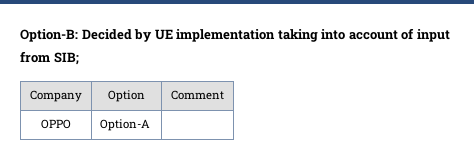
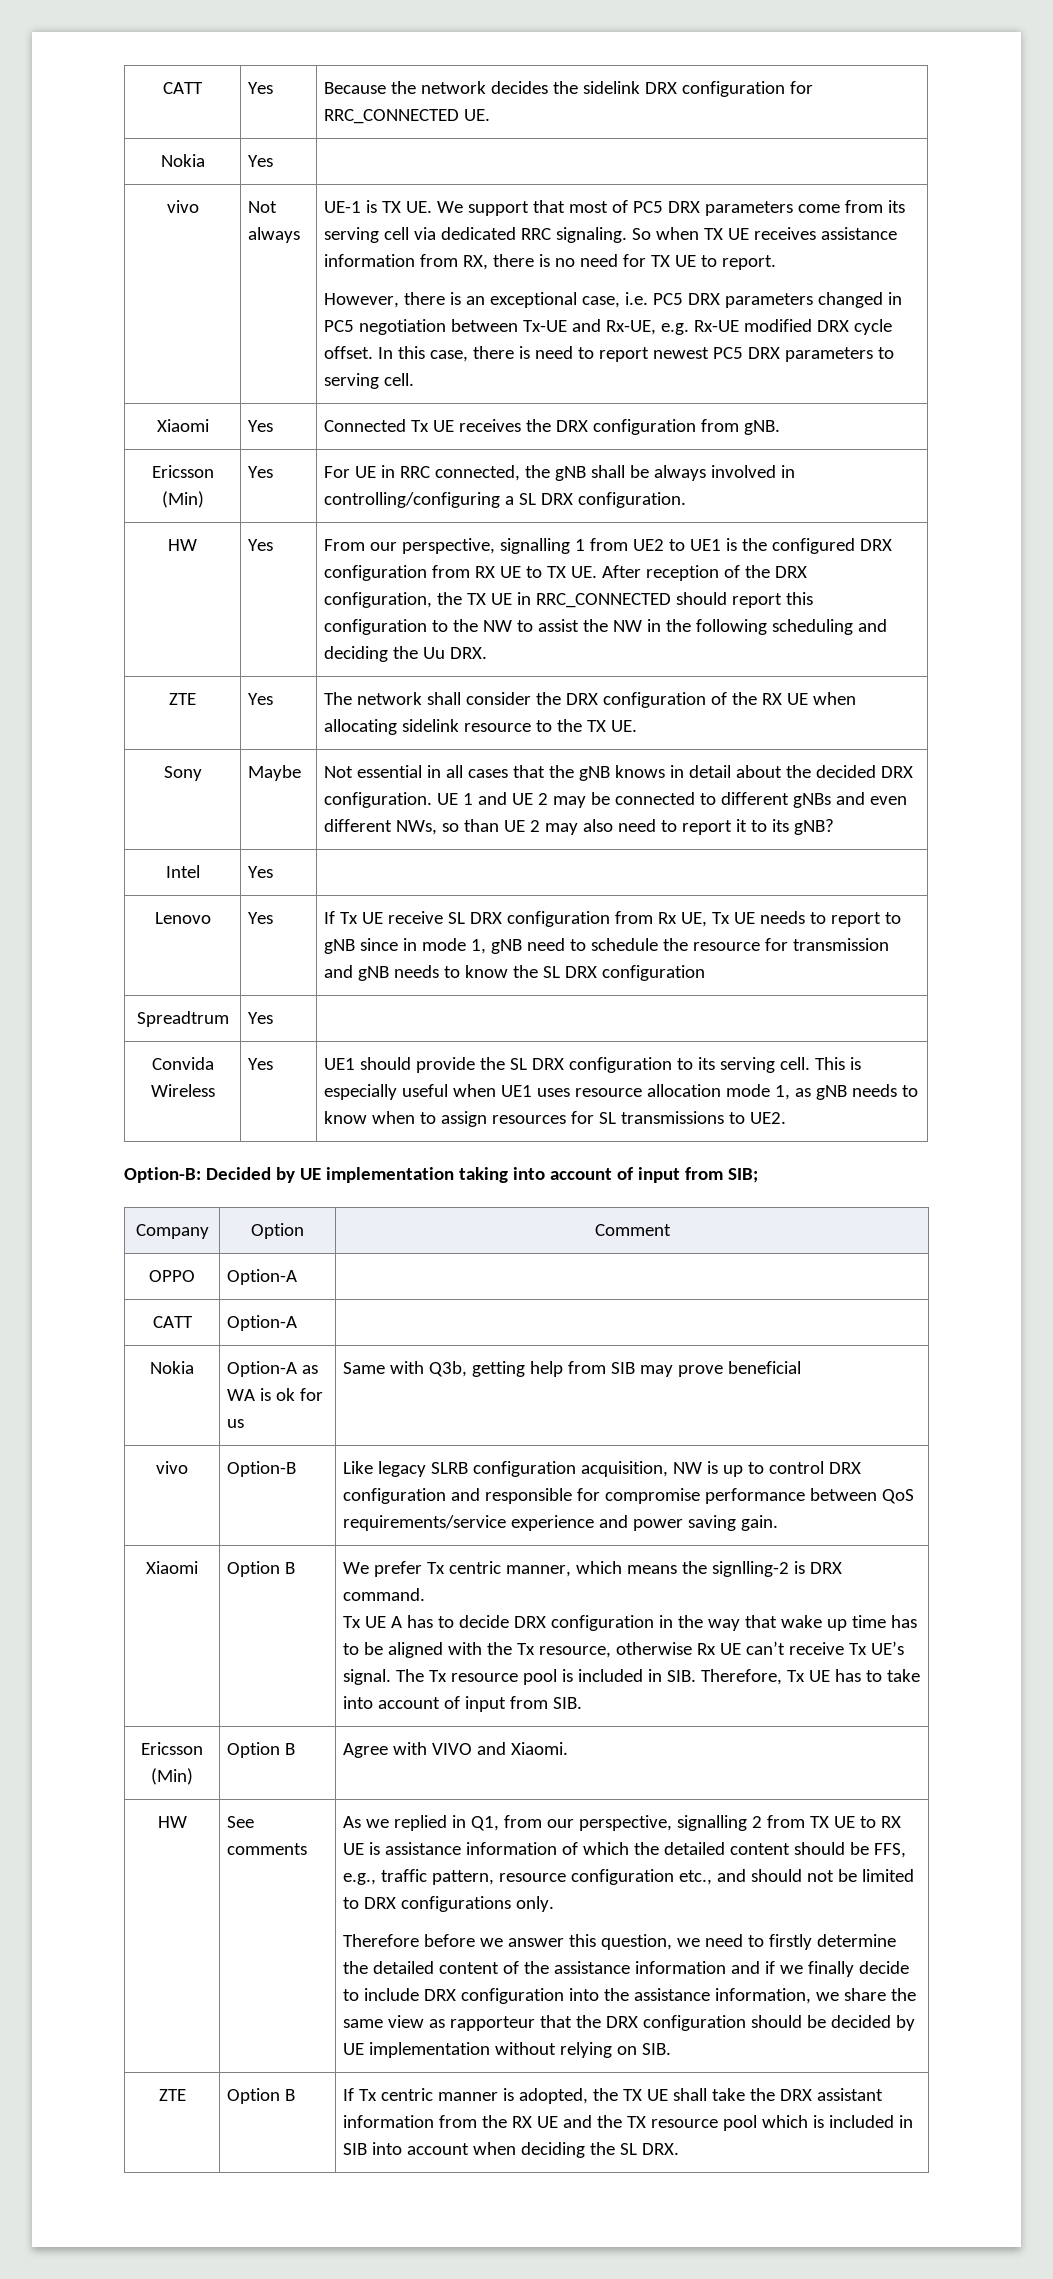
(20, 35) none -> [163,82,203,94] [248,82,274,94] [324,81,814,97] [324,109,491,124] [160,154,205,167] [248,155,274,167] [166,200,199,213] [248,201,278,213] [248,227,301,243] [324,200,906,216] [324,227,898,243] [324,254,777,270] [324,292,903,308] [324,319,893,335] [324,346,895,362] [324,373,415,389] [156,419,209,432] [248,420,274,432] [324,419,781,435] [151,465,214,478] [161,491,204,508] [248,466,274,478] [324,465,796,481] [324,492,687,508] [168,539,197,551] [248,539,274,551] [324,538,893,554] [324,565,808,581] [324,592,814,608] [324,619,888,635] [324,646,488,662] [169,693,196,705] [248,693,274,705] [324,692,857,708] [324,719,638,735] [163,766,202,781] [248,765,302,781] [324,765,914,781] [324,792,908,808] [324,819,835,835] [165,865,200,878] [248,866,274,878] [154,912,211,924] [248,912,274,924] [324,911,902,927] [324,938,890,954] [324,965,706,981] [136,1011,229,1027] [248,1012,274,1024] [151,1057,214,1070] [150,1084,215,1097] [248,1058,274,1070] [324,1057,862,1073] [324,1084,919,1100] [324,1111,787,1127] CATT | Yes | Because the network decides the sidelink DRX configuration for RRC_CONNECTED UE. // Nokia | Yes | // vivo | Not always | UE-1 is TX UE. We support that most of PC5 DRX parameters come from its serving cell via dedicated RRC signaling. So when TX UE receives assistance information from RX, there is no need for TX UE to report. // However, there is an exceptional case, i.e. PC5 DRX parameters changed in PC5 negotiation between Tx-UE and Rx-UE, e.g. Rx-UE modified DRX cycle offset. In this case, there is need to report newest PC5 DRX parameters to serving cell. // Xiaomi | Yes | Connected Tx UE receives the DRX configuration from gNB. // Ericsson (Min) | Yes | For UE in RRC connected, the gNB shall be always involved in controlling/configuring a SL DRX configuration. // HW | Yes | From our perspective, signalling 1 from UE2 to UE1 is the configured DRX configuration from RX UE to TX UE. After reception of the DRX configuration, the TX UE in RRC_CONNECTED should report this configuration to the NW to assist the NW in the following scheduling and deciding the Uu DRX. // ZTE | Yes | The network shall consider the DRX configuration of the RX UE when allocating sidelink resource to the TX UE. // Sony | Maybe | Not essential in all cases that the gNB knows in detail about the decided DRX configuration. UE 1 and UE 2 may be connected to different gNBs and even different NWs, so than UE 2 may also need to report it to its gNB? // Intel | Yes | // Lenovo | Yes | If Tx UE receive SL DRX configuration from Rx UE, Tx UE needs to report to gNB since in mode 1, gNB need to schedule the resource for transmission and gNB needs to know the SL DRX configuration // Spreadtrum | Yes | // Convida Wireless | Yes | UE1 should provide the SL DRX configuration to its serving cell. This is especially useful when UE1 uses resource allocation mode 1, as gNB needs to know when to assign resources for SL transmissions to UE2. //
(151, 125) none -> [152,1316,193,1328] [227,1315,298,1331] [150,1361,194,1374] [227,1361,319,1377] [227,1388,324,1401] [227,1419,245,1428] [343,1361,802,1377] [156,1461,188,1474] [227,1461,297,1477] [343,1461,862,1477] [343,1488,915,1504] [343,1515,779,1531] [146,1561,198,1574] [227,1561,296,1577] [343,1561,843,1577] [343,1588,426,1601] [343,1615,918,1631] [343,1641,905,1658] [343,1669,921,1685] [343,1696,583,1712] [141,1742,203,1755] [151,1768,193,1785] [227,1742,296,1758] [343,1742,569,1758] [157,1816,187,1828] [227,1816,255,1828] [227,1843,308,1855] [343,1815,902,1831] [343,1842,907,1858] [343,1869,915,1885] [343,1896,555,1912] [343,1934,897,1950] [343,1961,910,1977] [343,1988,917,2004] [343,2015,916,2031] [343,2042,672,2058] [158,2089,186,2101] [227,2088,296,2104] [343,2088,884,2104] [343,2115,914,2131] [343,2142,680,2158] // CATT | Option-A | // Nokia | Option-A as WA is ok for us | Same with Q3b, getting help from SIB may prove beneficial // vivo | Option-B | Like legacy SLRB configuration acquisition, NW is up to control DRX configuration and responsible for compromise performance between QoS requirements/service experience and power saving gain. // Xiaomi | Option B | We prefer Tx centric manner, which means the signlling-2 is DRX command. // Tx UE A has to decide DRX configuration in the way that wake up time has to be aligned with the Tx resource, otherwise Rx UE can’t receive Tx UE’s signal. The Tx resource pool is included in SIB. Therefore, Tx UE has to take into account of input from SIB. // Ericsson (Min) | Option B | Agree with VIVO and Xiaomi. // HW | See comments | As we replied in Q1, from our perspective, signalling 2 from TX UE to RX UE is assistance information of which the detailed content should be FFS, e.g., traffic pattern, resource configuration etc., and should not be limited to DRX configurations only. // Therefore before we answer this question, we need to firstly determine the detailed content of the assistance information and if we finally decide to include DRX configuration into the assistance information, we share the same view as rapporteur that the DRX configuration should be decided by UE implementation without relying on SIB. // ZTE | Option B | If Tx centric manner is adopted, the TX UE shall take the DRX assistant information from the RX UE and the TX resource pool which is included in SIB into account when deciding the SL DRX.

